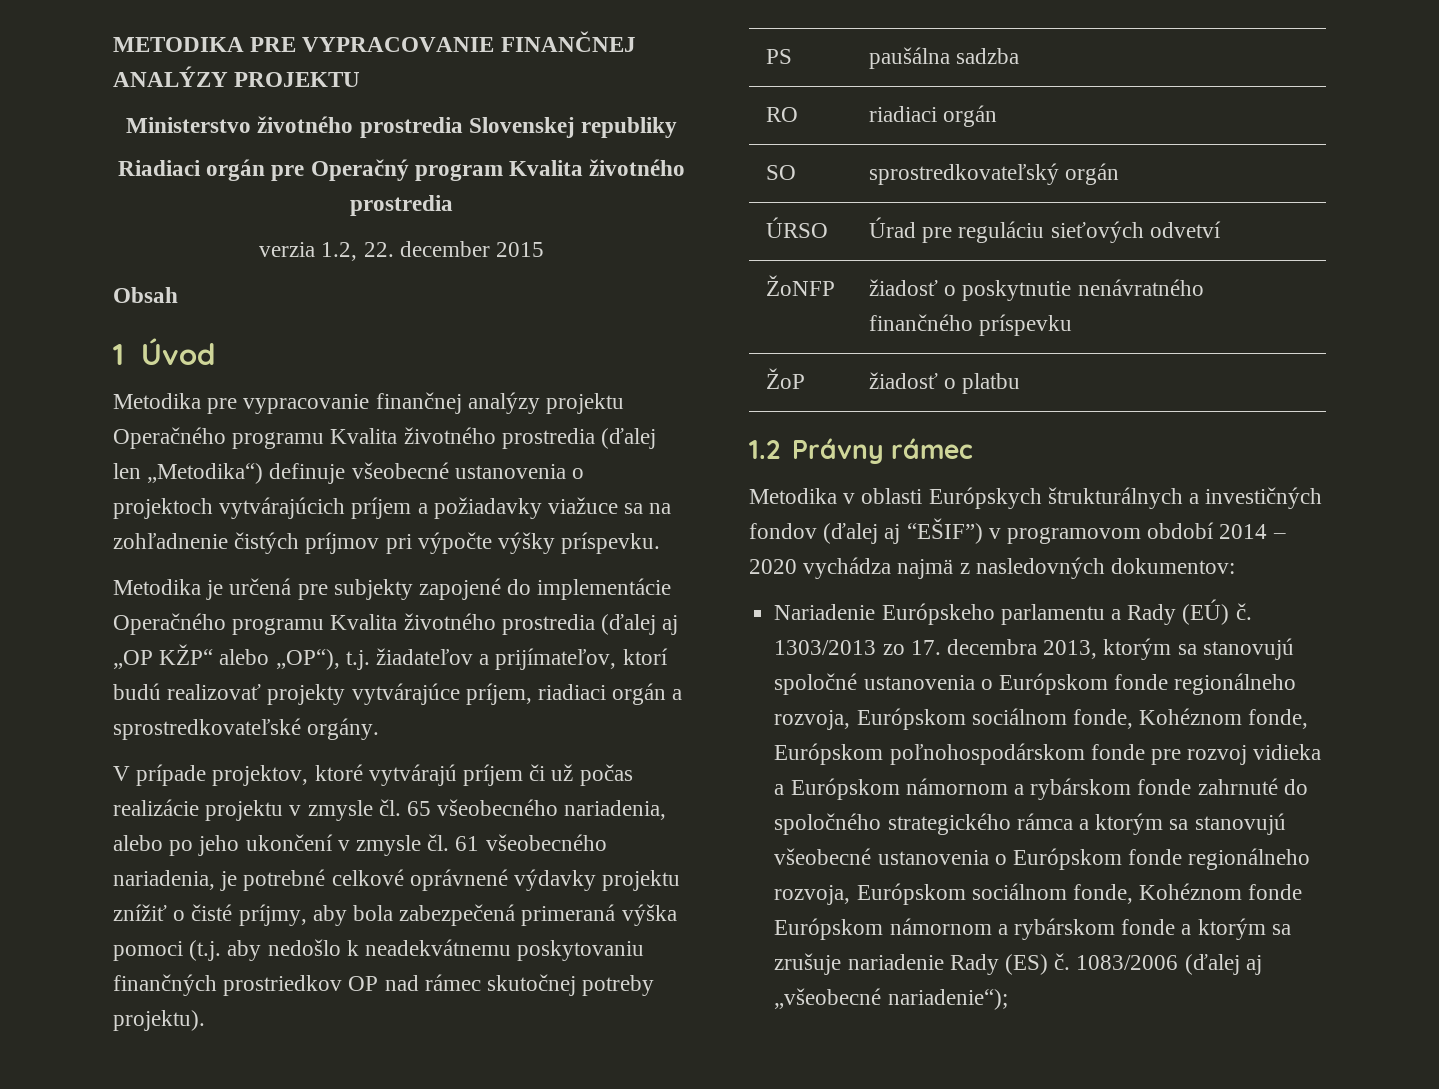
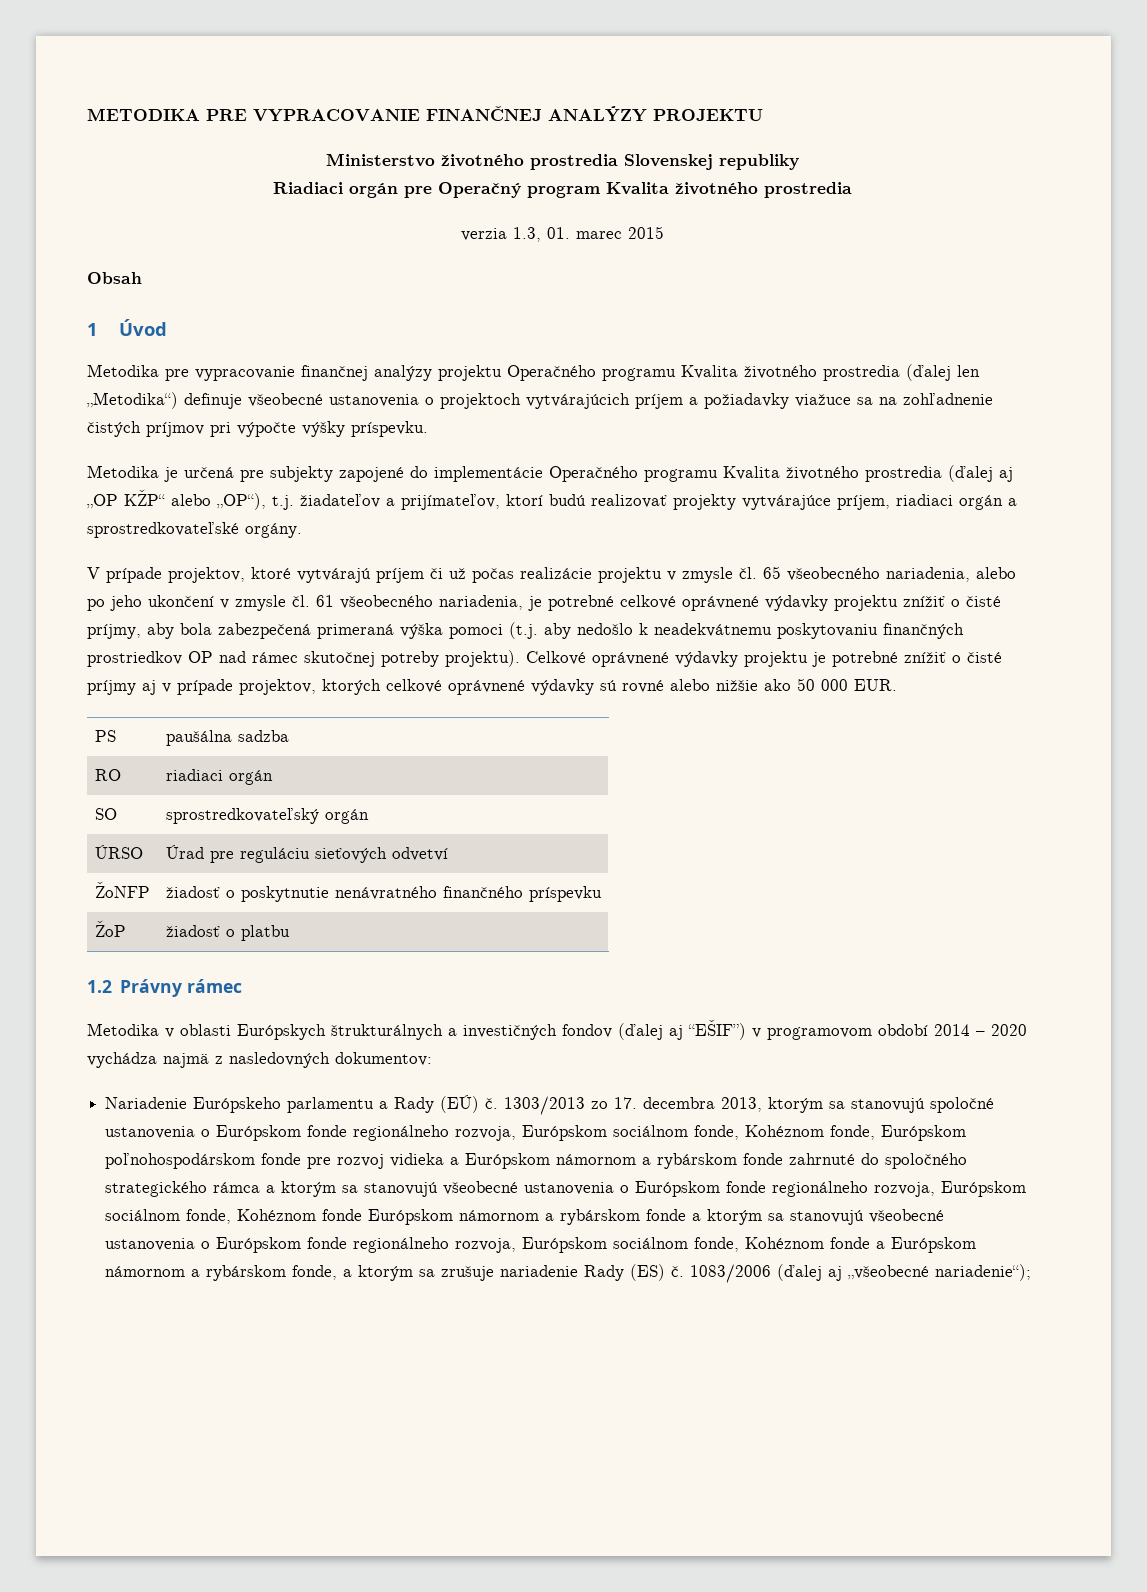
[321,241,490,261] 1.2, 22. december -> [513,227,622,242] 1.3, 01. marec
(205, 1020) none -> [526,651,1002,667] [87,678,897,695] Celkové oprávnené výdavky projektu je potrebné znížiť o čisté príjmy aj v prípade projektov, ktorých celkové oprávnené výdavky sú rovné alebo nižšie ako 50 000 EUR.
(1291, 929) none -> [790,1209,945,1225] [105,1237,977,1253] [105,1265,436,1281] stanovujú všeobecné ustanovenia o Európskom fonde regionálneho rozvoja, Európskom sociálnom fonde, Kohéznom fonde a Európskom námornom a rybárskom fonde, a ktorým sa

